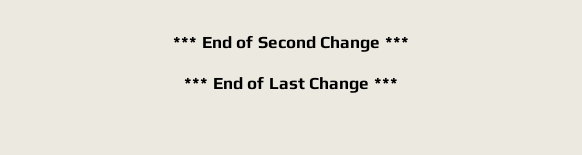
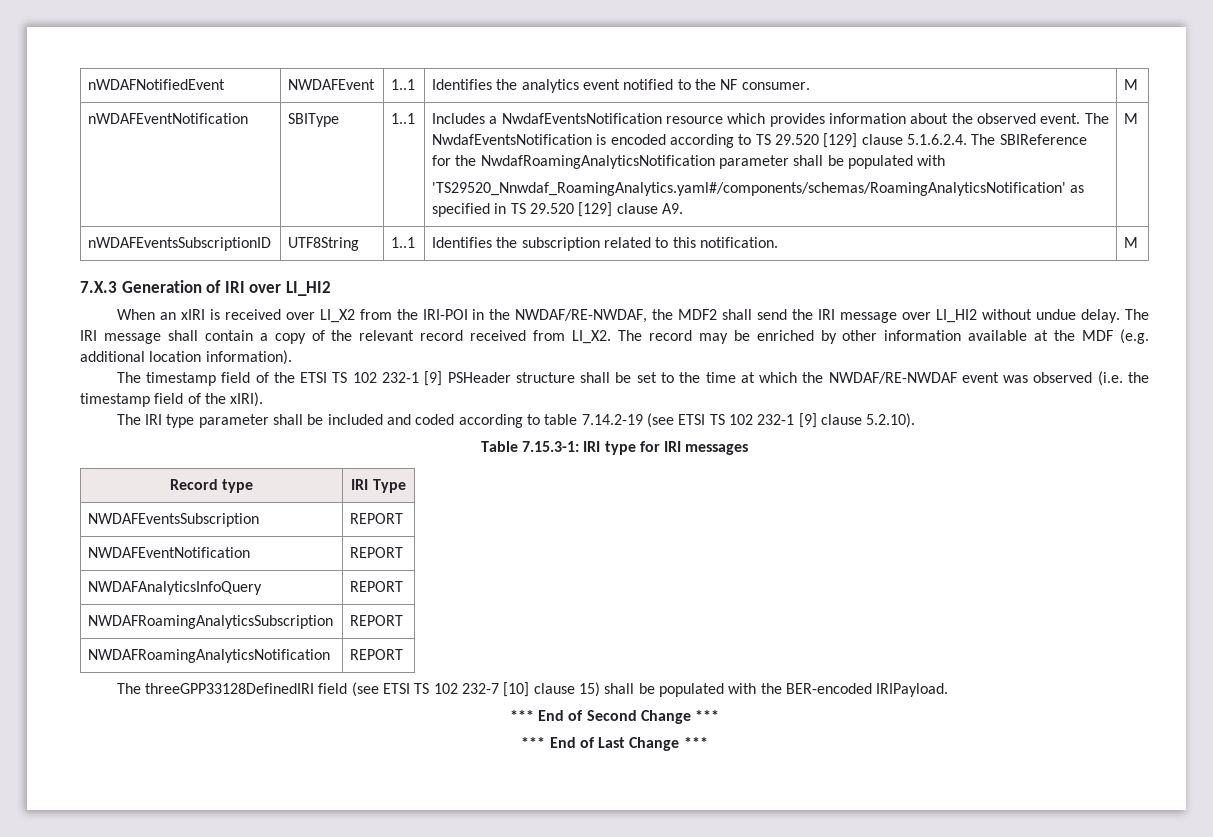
(173, 42) none -> [88,79,226,90] [288,79,376,90] [391,79,416,90] [432,79,810,93] [1124,79,1139,90] [88,113,249,124] [288,113,340,127] [391,113,416,124] [432,113,1109,127] [432,133,1087,148] [432,155,946,169] [432,182,1085,196] [432,202,684,217] [1124,113,1139,124] [88,237,272,251] [288,237,360,251] [391,237,416,248] [432,237,779,251] [1124,237,1139,248] [80,280,331,296] [116,309,1150,323] [80,329,1149,344] [80,350,292,365] [116,371,1150,386] [80,392,264,407] [116,413,916,428] [480,441,749,455] [169,479,254,493] [351,479,406,493] [88,513,260,527] [350,513,404,524] [88,547,251,558] [350,547,404,558] [88,581,263,595] [350,581,404,592] [88,615,334,629] [350,615,404,626] [88,649,331,663] [350,649,404,660] [116,682,949,697] nWDAFNotifiedEvent | NWDAFEvent | 1..1 | Identifies the analytics event notified to the NF consumer. | M // nWDAFEventNotification | SBIType | 1..1 | Includes a NwdafEventsNotification resource which provides information about the observed event. The NwdafEventsNotification is encoded according to TS 29.520 [129] clause 5.1.6.2.4. The SBIReference for the NwdafRoamingAnalyticsNotification parameter shall be populated with // 'TS29520_Nnwdaf_RoamingAnalytics.yaml#/components/schemas/RoamingAnalyticsNotification' as specified in TS 29.520 [129] clause A9. | M // nWDAFEventsSubscriptionID | UTF8String | 1..1 | Identifies the subscription related to this notification. | M // 7.X.3 Generation of IRI over LI_HI2 // When an xIRI is received over LI_X2 from the IRI-POI in the NWDAF/RE-NWDAF, the MDF2 shall send the IRI message over LI_HI2 without undue delay. The IRI message shall contain a copy of the relevant record received from LI_X2. The record may be enriched by other information available at the MDF (e.g. additional location information). // The timestamp field of the ETSI TS 102 232-1 [9] PSHeader structure shall be set to the time at which the NWDAF/RE-NWDAF event was observed (i.e. the timestamp field of the xIRI). // The IRI type parameter shall be included and coded according to table 7.14.2-19 (see ETSI TS 102 232-1 [9] clause 5.2.10). // Table 7.15.3-1: IRI type for IRI messages // Record type | IRI Type // NWDAFEventsSubscription | REPORT // NWDAFEventNotification | REPORT // NWDAFAnalyticsInfoQuery | REPORT // NWDAFRoamingAnalyticsSubscription | REPORT // NWDAFRoamingAnalyticsNotification | REPORT // The threeGPP33128DefinedIRI field (see ETSI TS 102 232-7 [10] clause 15) shall be populated with the BER-encoded IRIPayload. //

